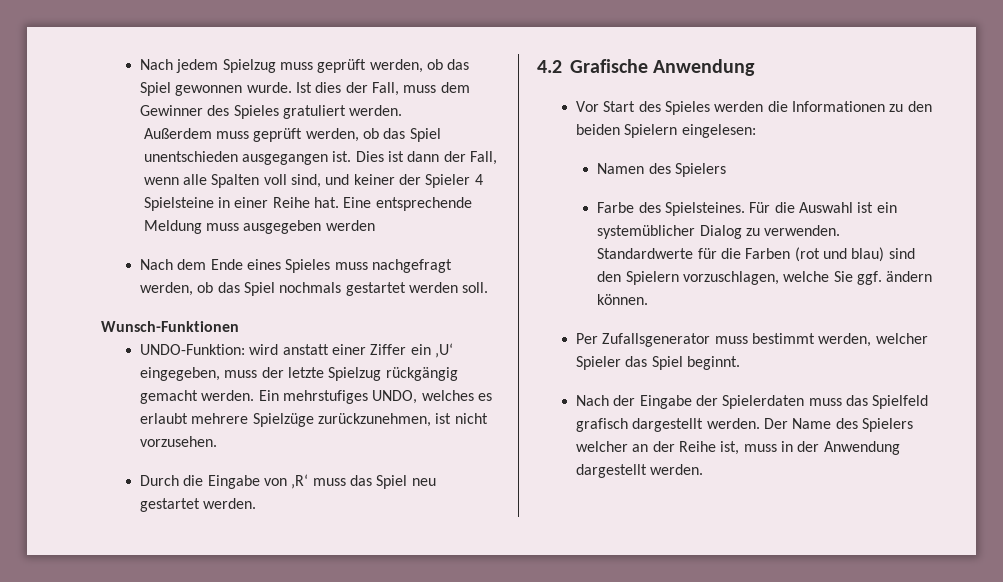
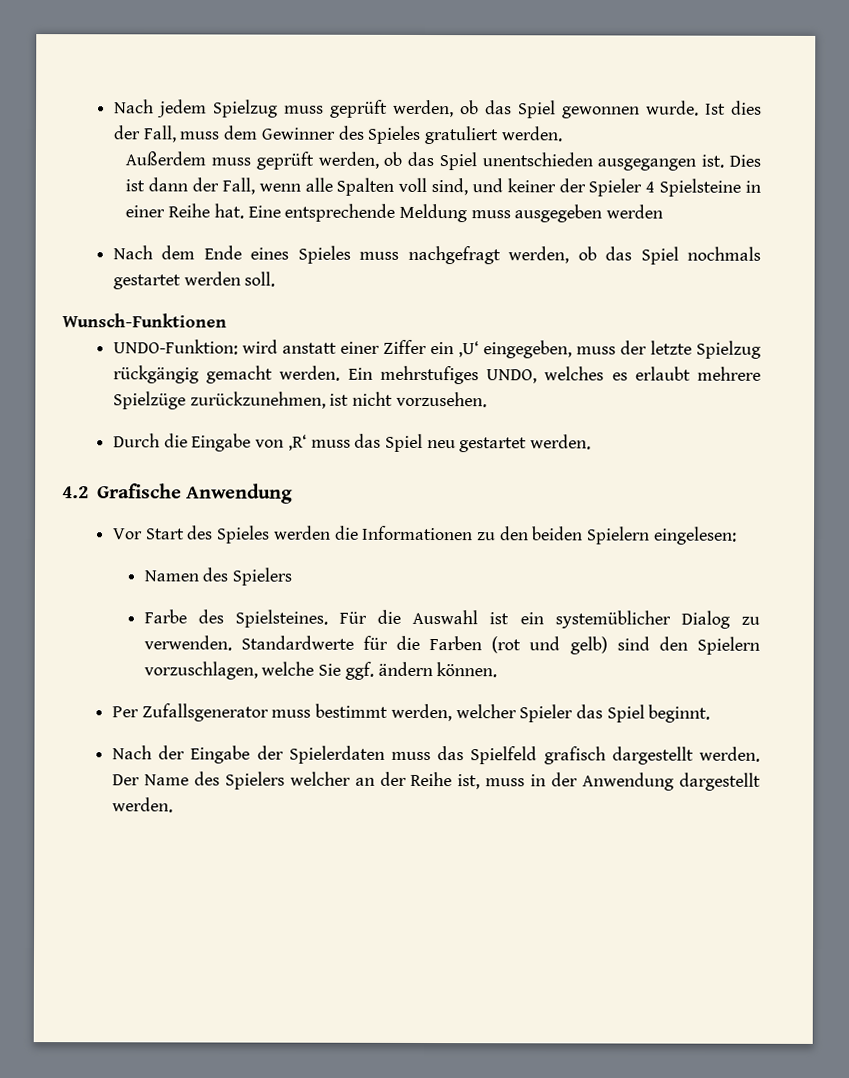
[851,247,885,262] blau) -> [569,636,608,655] gelb)

